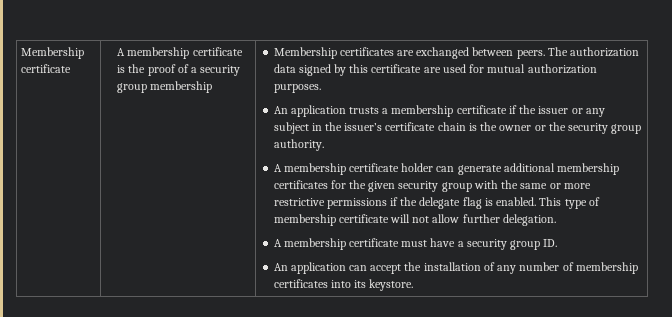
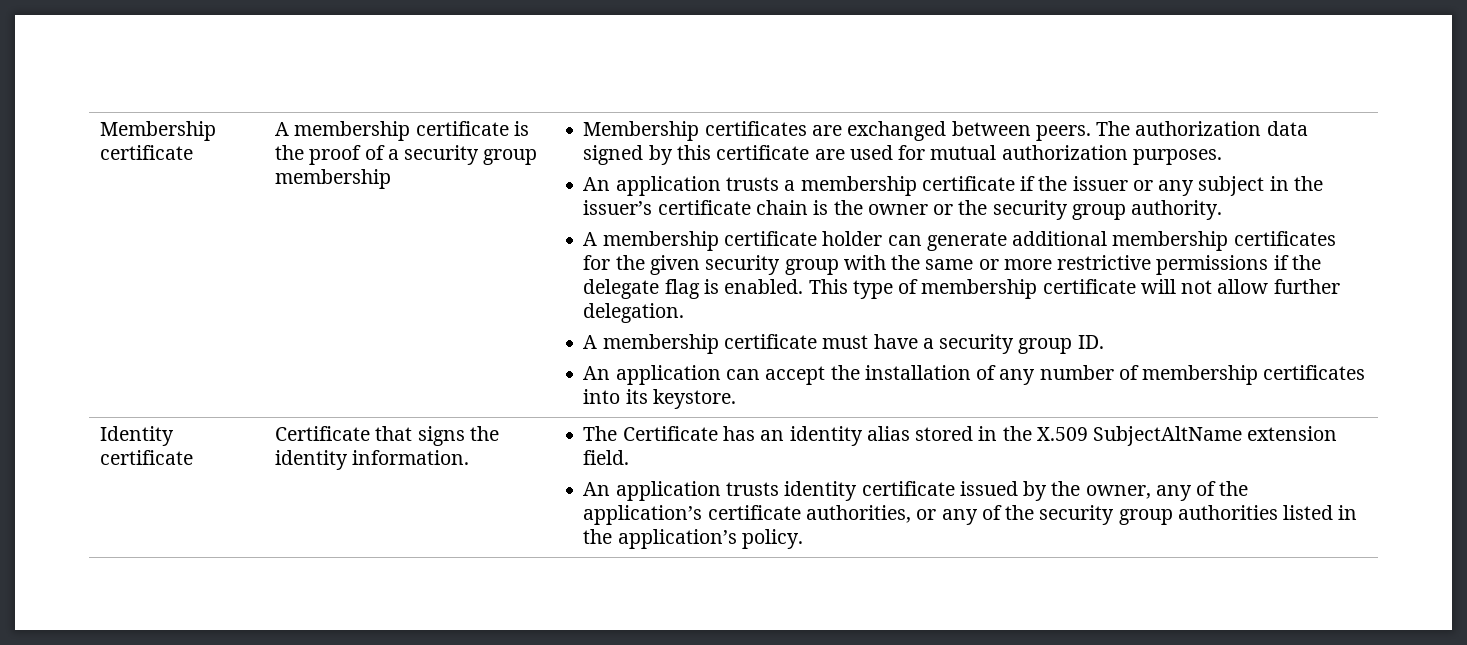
(414, 285) none -> [100,426,175,446] [100,450,194,465] [275,426,499,446] [275,450,470,470] [583,426,1338,446] [583,450,630,465] [583,481,1249,501] [583,505,1358,525] [583,529,803,549] // Identity certificate | Certificate that signs the identity information. | The Certificate has an identity alias stored in the X.509 SubjectAltName extension field. // An application trusts identity certificate issued by the owner, any of the application’s certificate authorities, or any of the security group authorities listed in the application’s policy.

